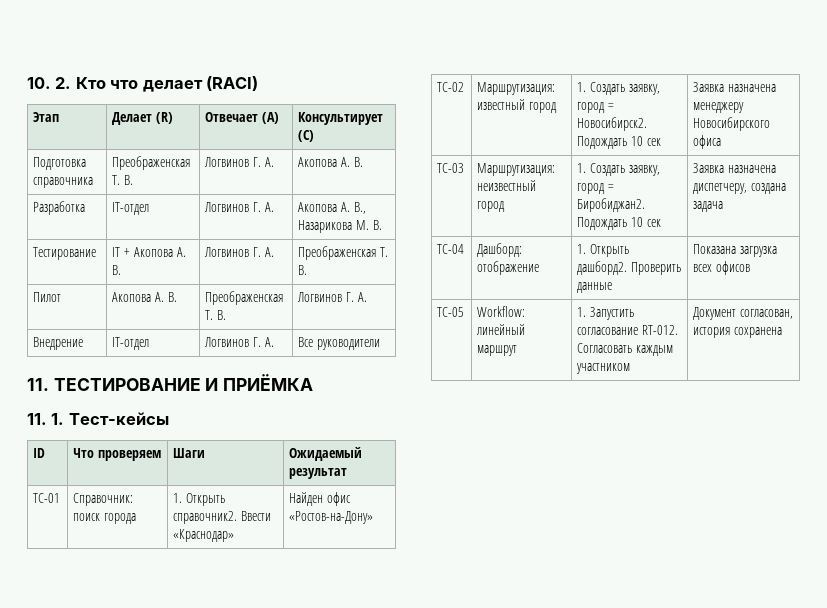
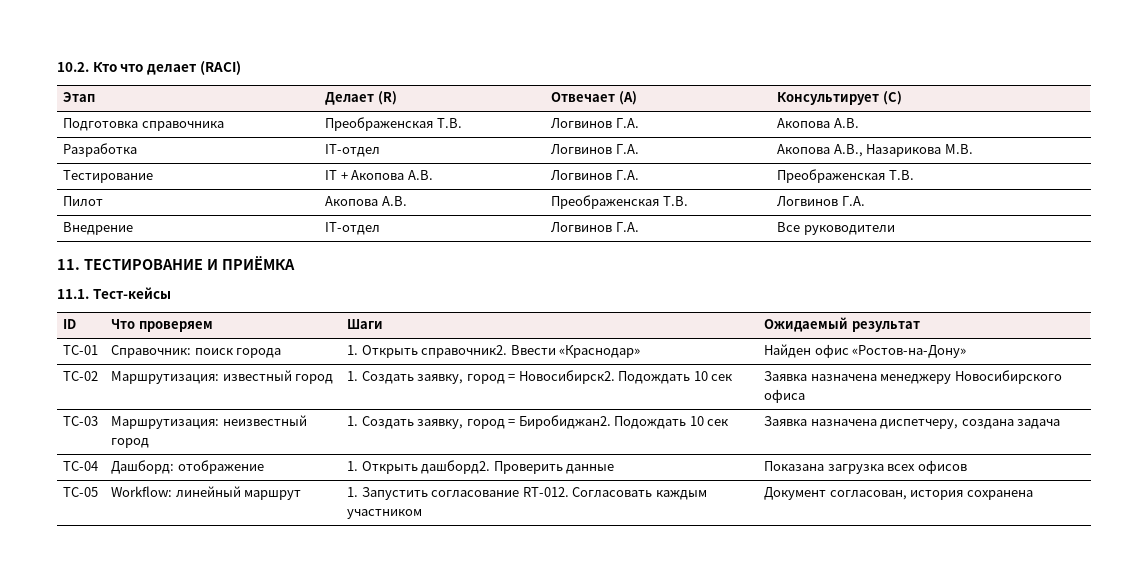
[27,77,72,89] 10. 2. -> [57,62,89,72] 10.2.
[112,175,134,185] [204,157,274,167] [298,157,363,167] Т. В. | Логвинов Г. А. | Акопова А. В. -> [436,118,462,128] [551,118,639,128] [777,118,859,128] Т.В. | Логвинов Г.А. | Акопова А.В.
[253,202,274,212] [298,202,366,214] [298,220,382,233] Г. А. | Акопова А. В., Назарикова М. В. -> [615,144,639,154] [777,144,973,157] Г.А. | Акопова А.В., Назарикова М.В.
[176,247,186,257] [112,265,122,275] [204,247,274,257] [298,246,389,260] [298,265,308,275] А. В. | Логвинов Г. А. | Преображенская Т. В. -> [407,170,433,180] [551,170,639,180] [777,169,914,183] А.В. | Логвинов Г.А. | Преображенская Т.В.
[155,292,177,302] [205,291,284,305] [205,310,227,320] [297,292,367,302] А. В. | Преображенская Т. В. | Логвинов Г. А. -> [381,196,407,206] [551,195,688,209] [777,196,865,206] А.В. | Преображенская Т.В. | Логвинов Г.А.
[253,337,274,347] Г. А. -> [615,222,639,232] Г.А.
[27,413,65,425] 11. 1. -> [57,289,89,299] 11.1.

